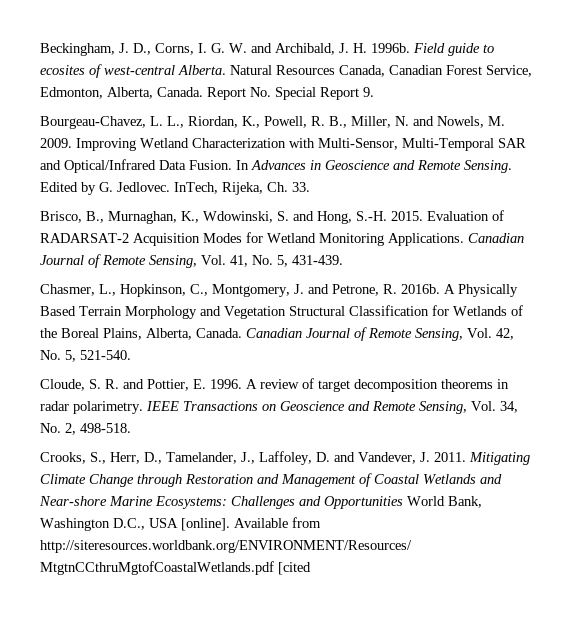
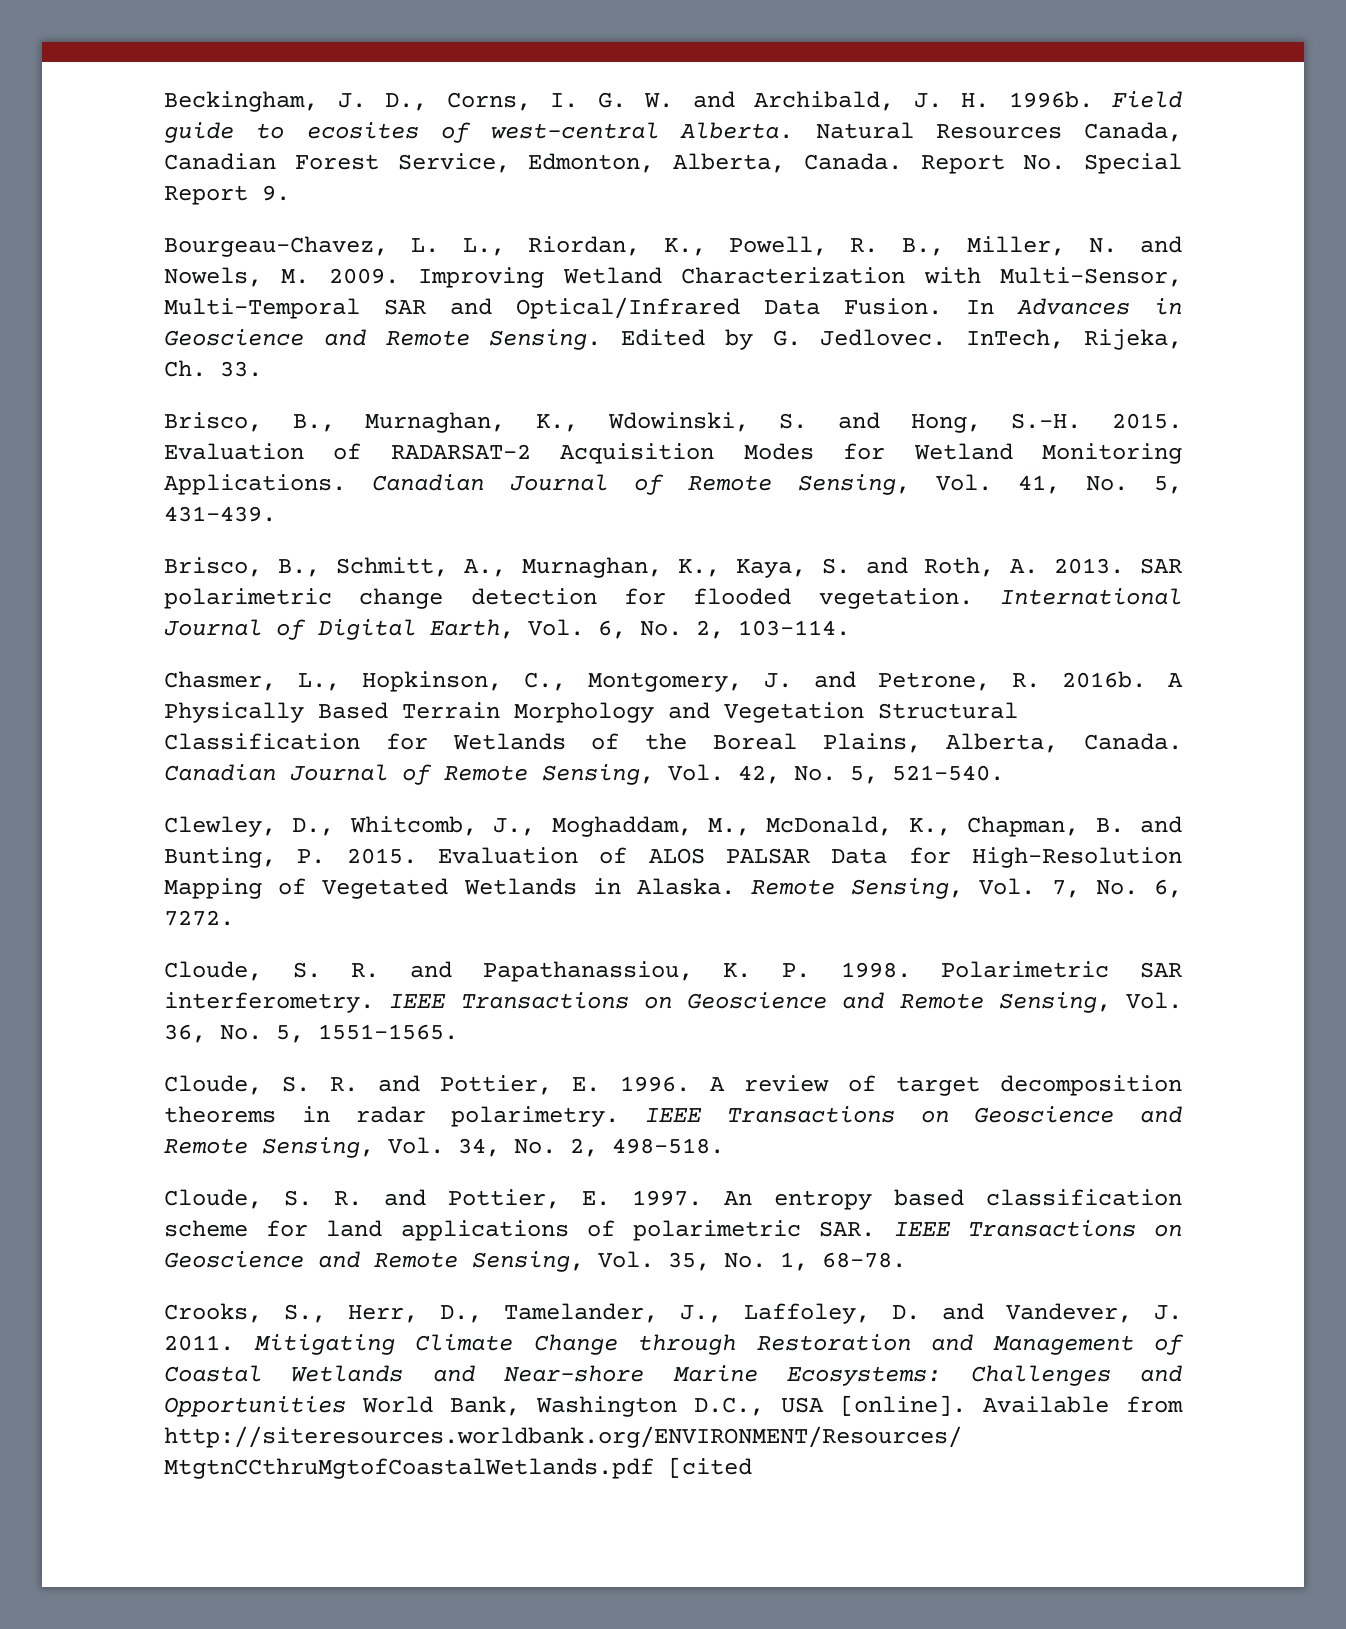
(343, 260) none -> [164,557,1182,578] [164,588,1182,609] [164,619,850,640] // Brisco, B., Schmitt, A., Murnaghan, K., Kaya, S. and Roth, A. 2013. SAR polarimetric change detection for flooded vegetation. International Journal of Digital Earth, Vol. 6, No. 2, 103-114.
(131, 355) none -> [164,816,1182,837] [164,847,1182,868] [164,878,1182,899] [164,910,234,926] [164,961,1182,982] [164,992,1182,1013] [164,1024,458,1043] // Clewley, D., Whitcomb, J., Moghaddam, M., McDonald, K., Chapman, B. and Bunting, P. 2015. Evaluation of ALOS PALSAR Data for High-Resolution Mapping of Vegetated Wetlands in Alaska. Remote Sensing, Vol. 7, No. 6, 7272. // Cloude, S. R. and Papathanassiou, K. P. 1998. Polarimetric SAR interferometry. IEEE Transactions on Geoscience and Remote Sensing, Vol. 36, No. 5, 1551-1565.
(131, 428) none -> [164,1189,1182,1210] [164,1220,1182,1241] [164,1251,906,1272] // Cloude, S. R. and Pottier, E. 1997. An entropy based classification scheme for land applications of polarimetric SAR. IEEE Transactions on Geoscience and Remote Sensing, Vol. 35, No. 1, 68-78.

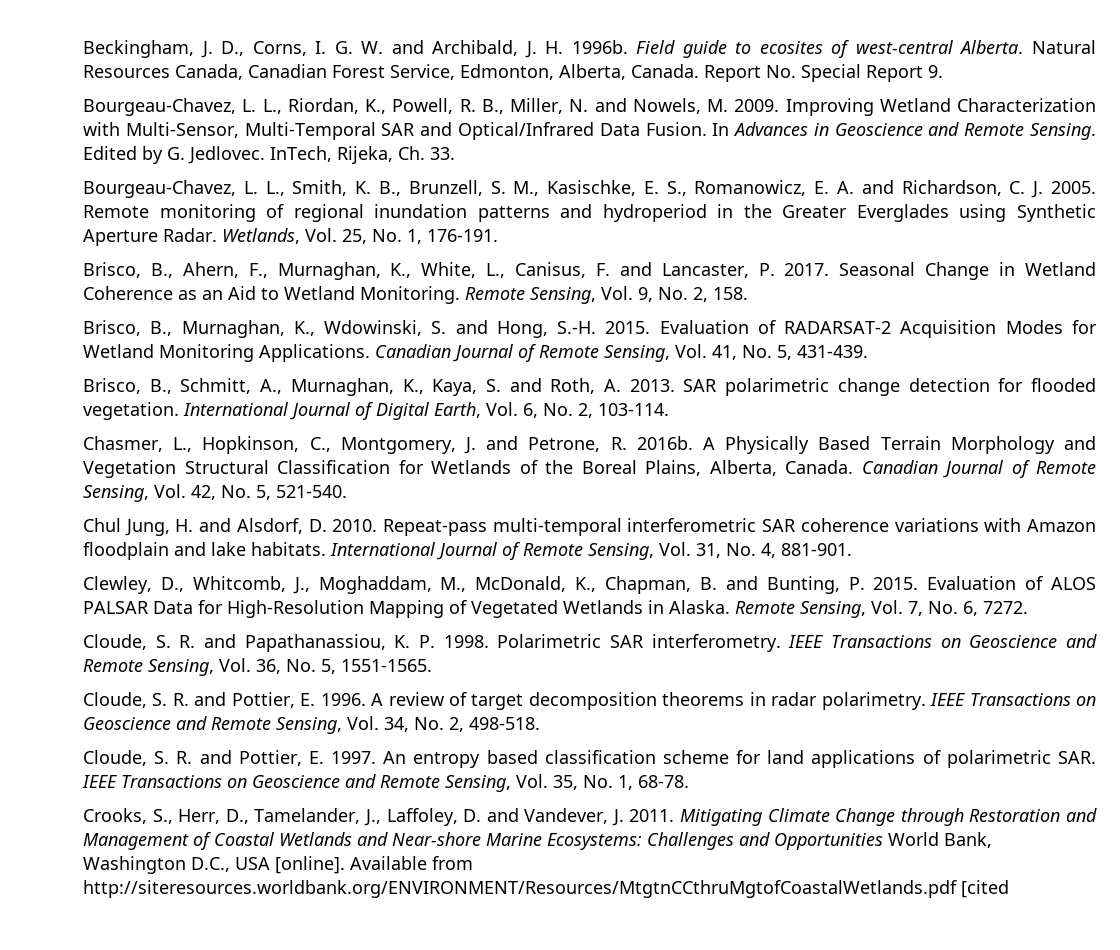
(262, 369) none -> [83,180,1096,198] [83,204,1096,222] [83,228,498,246] [83,262,1096,280] [83,286,748,304] // Bourgeau-Chavez, L. L., Smith, K. B., Brunzell, S. M., Kasischke, E. S., Romanowicz, E. A. and Richardson, C. J. 2005. Remote monitoring of regional inundation patterns and hydroperiod in the Greater Everglades using Synthetic Aperture Radar. Wetlands, Vol. 25, No. 1, 176-191. // Brisco, B., Ahern, F., Murnaghan, K., White, L., Canisus, F. and Lancaster, P. 2017. Seasonal Change in Wetland Coherence as an Aid to Wetland Monitoring. Remote Sensing, Vol. 9, No. 2, 158.
(1004, 773) none -> [83,518,1096,536] [83,542,852,560] // Chul Jung, H. and Alsdorf, D. 2010. Repeat-pass multi-temporal interferometric SAR coherence variations with Amazon floodplain and lake habitats. International Journal of Remote Sensing, Vol. 31, No. 4, 881-901.

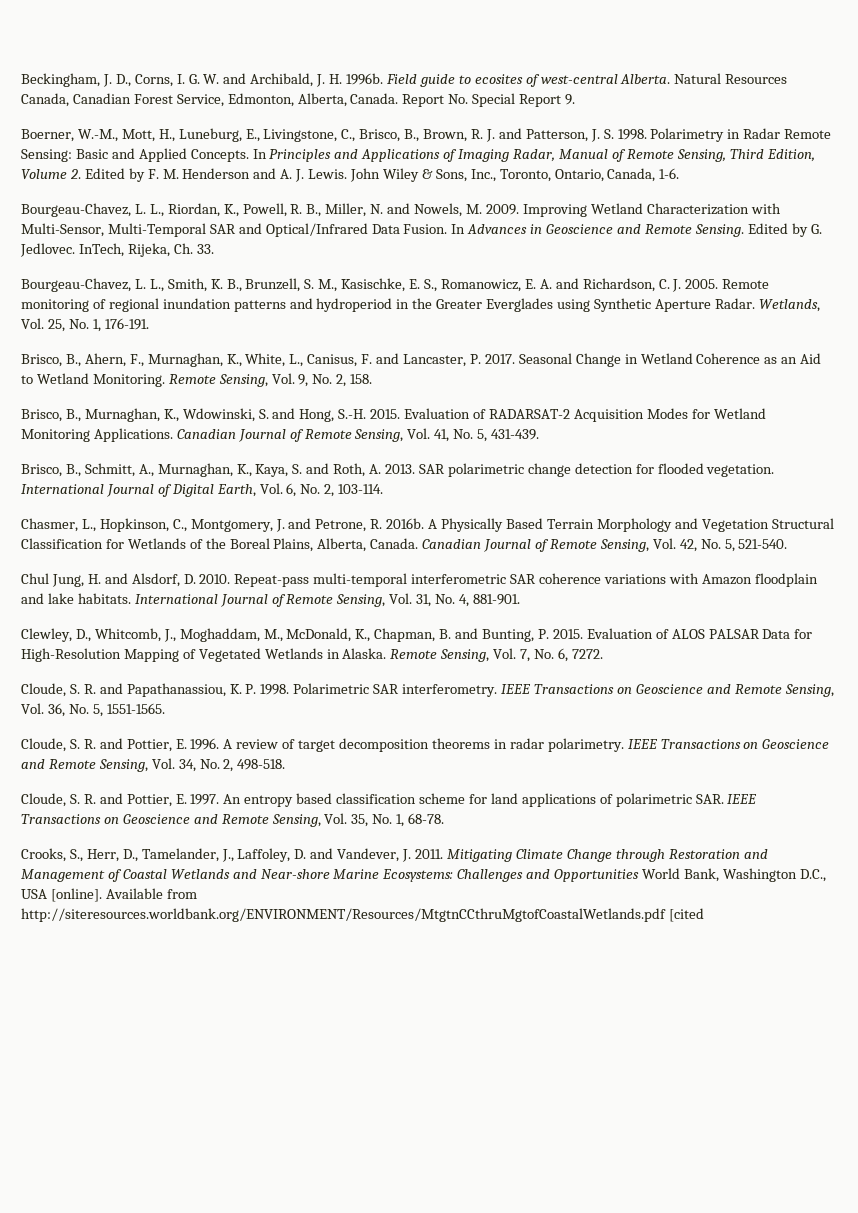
(943, 71) none -> [21,128,832,142] [21,148,815,162] [21,168,680,182] // Boerner, W.-M., Mott, H., Luneburg, E., Livingstone, C., Brisco, B., Brown, R. J. and Patterson, J. S. 1998. Polarimetry in Radar Remote Sensing: Basic and Applied Concepts. In Principles and Applications of Imaging Radar, Manual of Remote Sensing, Third Edition, Volume 2. Edited by F. M. Henderson and A. J. Lewis. John Wiley & Sons, Inc., Toronto, Ontario, Canada, 1-6.

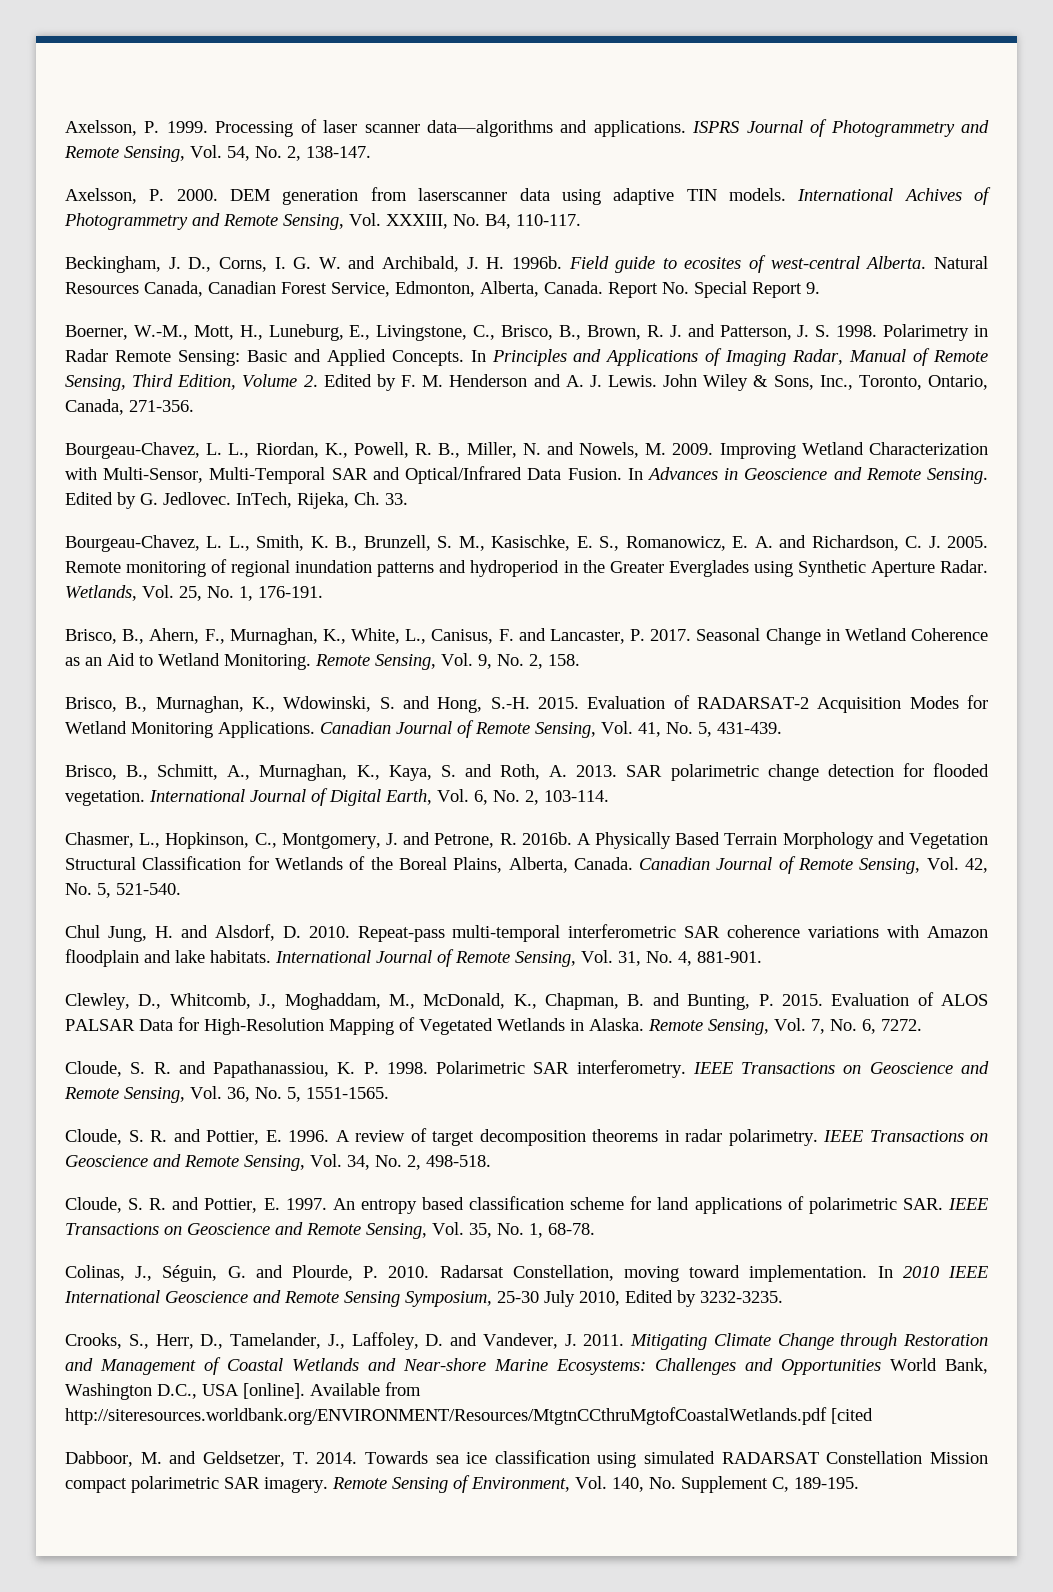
(21, 80) none -> [65,119,990,137] [64,145,371,162] [65,187,992,205] [64,213,581,230] Axelsson, P. 1999. Processing of laser scanner data—algorithms and applications. ISPRS Journal of Photogrammetry and Remote Sensing, Vol. 54, No. 2, 138-147. // Axelsson, P. 2000. DEM generation from laserscanner data using adaptive TIN models. International Achives of Photogrammetry and Remote Sensing, Vol. XXXIII, No. B4, 110-117. //
[659,168,680,179] 1-6. -> [129,400,194,412] 271-356.
(445, 818) none -> [65,1265,989,1282] [64,1290,783,1307] // Colinas, J., Séguin, G. and Plourde, P. 2010. Radarsat Constellation, moving toward implementation. In 2010 IEEE International Geoscience and Remote Sensing Symposium, 25-30 July 2010, Edited by 3232-3235.
(704, 915) none -> [65,1450,988,1468] [65,1475,859,1493] // Dabboor, M. and Geldsetzer, T. 2014. Towards sea ice classification using simulated RADARSAT Constellation Mission compact polarimetric SAR imagery. Remote Sensing of Environment, Vol. 140, No. Supplement C, 189-195.

